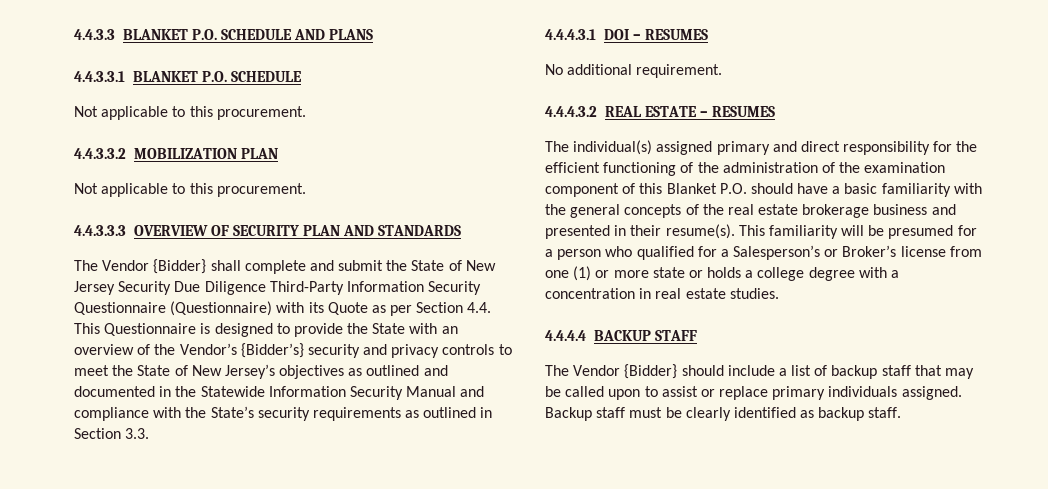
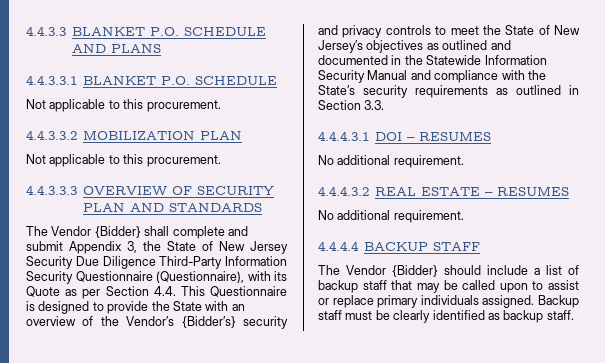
(384, 265) none -> [69,241,137,254] Appendix 3,
[170,301,273,316] (Questionnaire) -> [156,271,244,283] (Questionnaire),
[545,140,978,155] [545,162,946,176] [545,183,982,197] [545,204,956,218] [545,224,977,239] [545,245,982,260] [545,266,900,281] [545,288,779,299] The individual(s) assigned primary and direct responsibility for the efficient functioning of the administration of the examination component of this Blanket P.O. should have a basic familiarity with the general concepts of the real estate brokerage business and presented in their resume(s). This familiarity will be presumed for a person who qualified for a Salesperson’s or Broker’s license from one (1) or more state or holds a college degree with a concentration in real estate studies. -> [318,210,464,223] No additional requirement.

